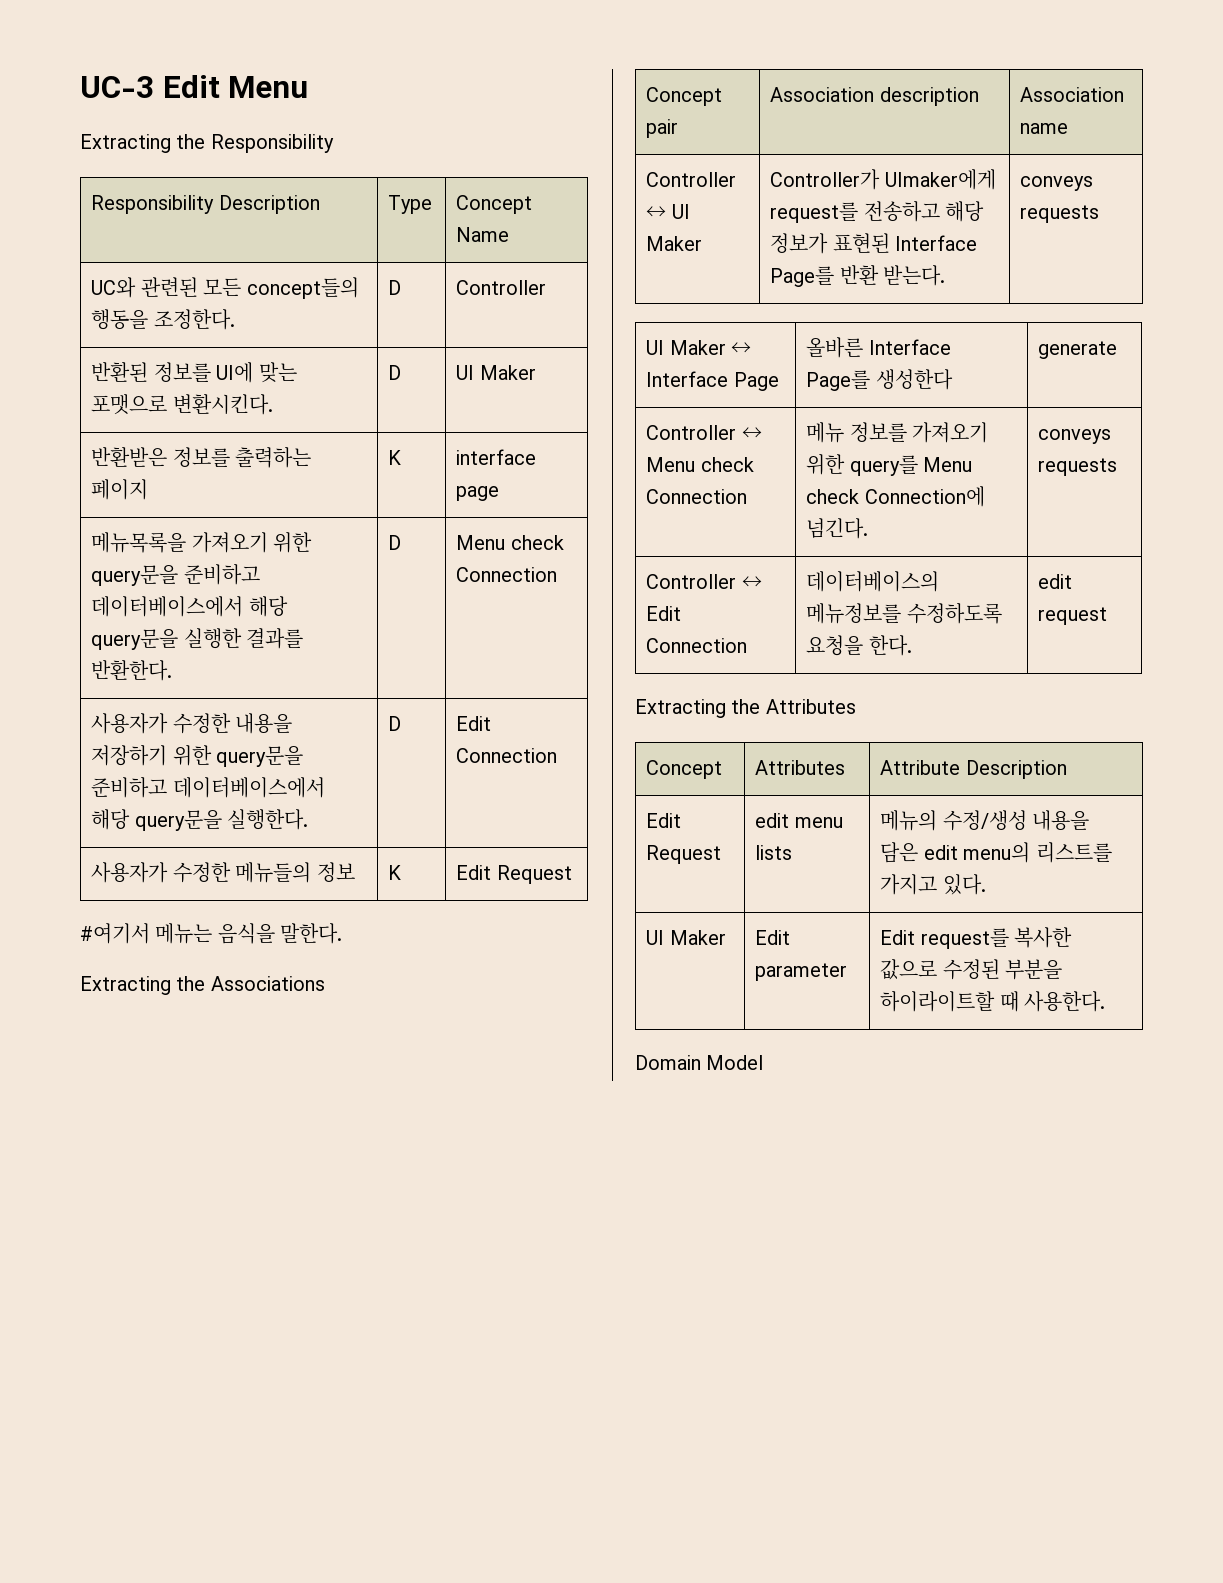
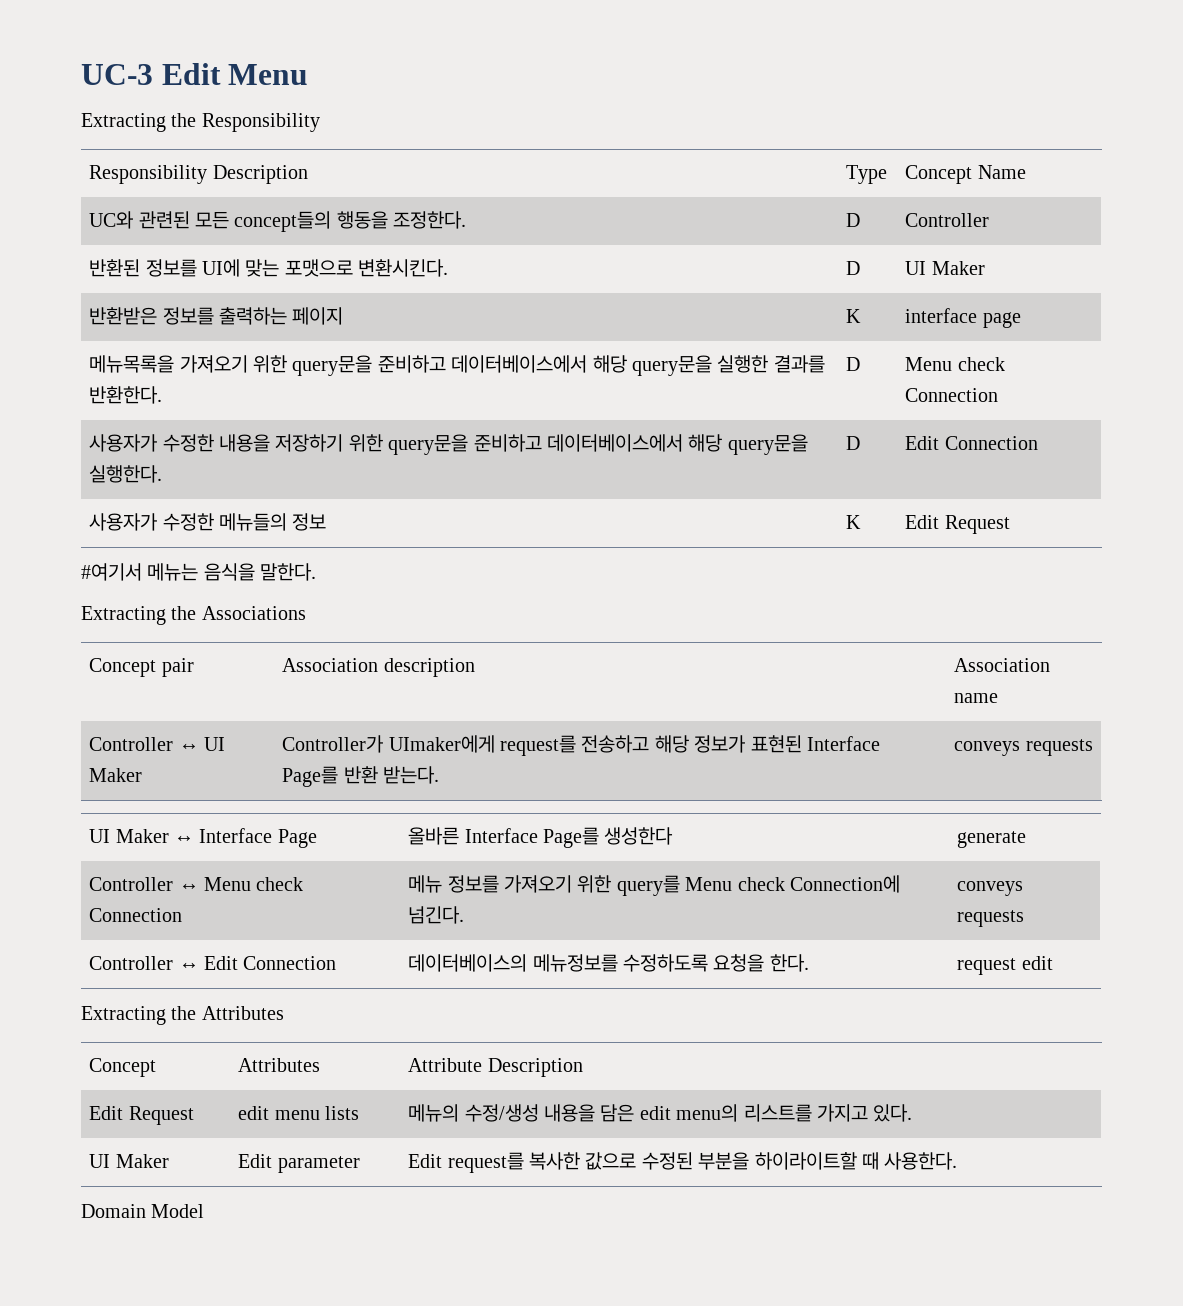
[1038,574,1073,589] [1038,607,1108,625] edit request -> [957,956,1053,975] request edit

